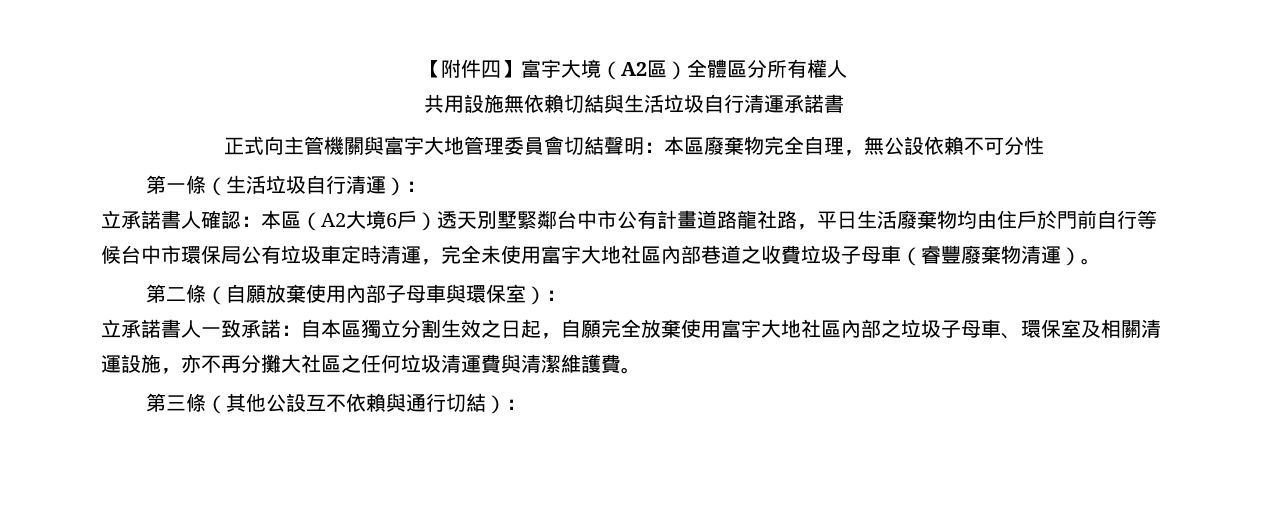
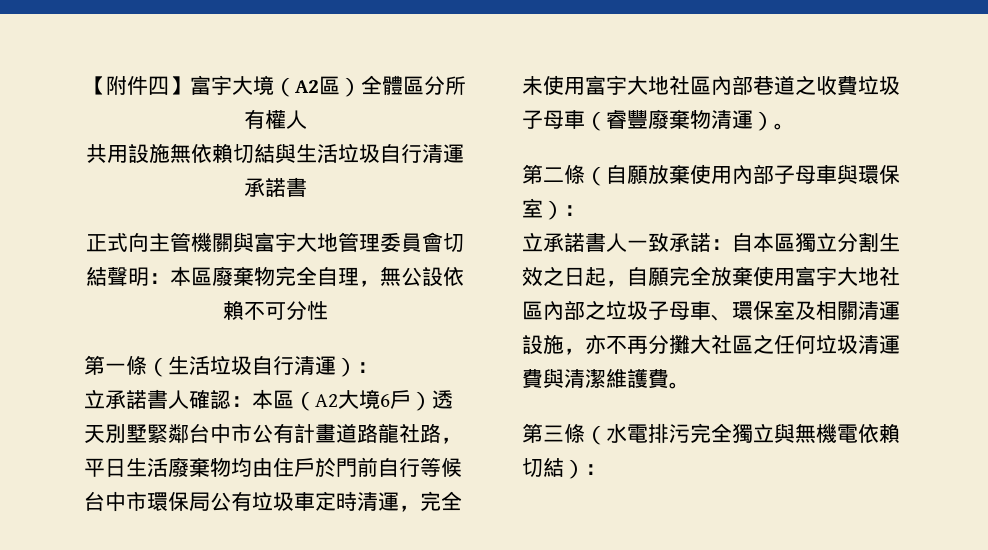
[226,393,447,412] 其他公設互不依賴與通行 -> [606,423,900,443] 水電排污完全獨立與無機電依賴

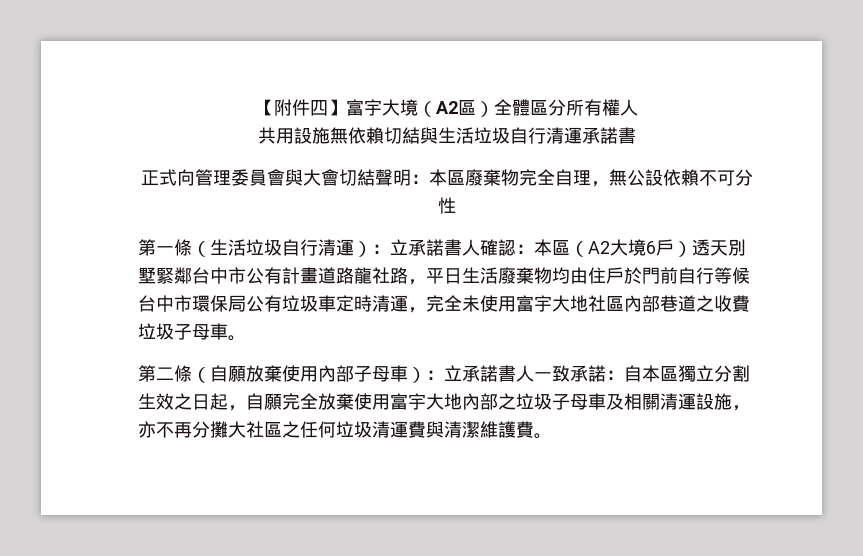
[149,232,338,252] 主管機關與富宇大地 -> (195, 177) none
(443, 242) none -> [284,169,339,186] 與大會
(378, 367) // -> (390, 249) none
[585,109,774,131] （睿豐廢棄物清運） -> (228, 331) none
[837,165,900,184] [522,198,585,220] 與環保室）： // -> [408,367,444,383] ）：
[879,266,900,286] [522,301,543,320] 社區 -> (462, 401) none
[711,300,795,321] 、環保室 -> (606, 401) none
[522,423,900,445] [522,458,606,479] // 第三條（水電排污完全獨立與無機電依賴切結）： -> (552, 436) none

